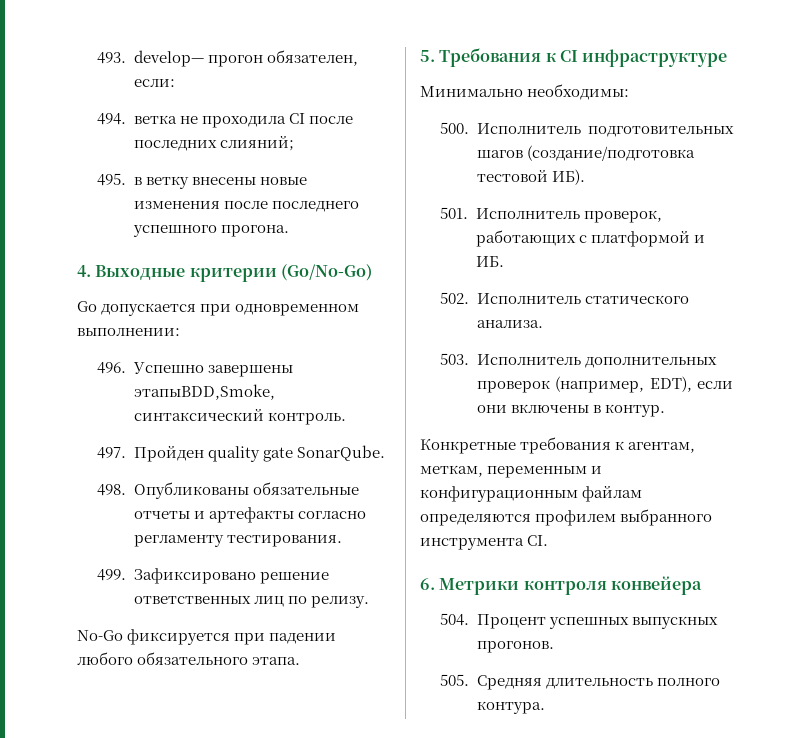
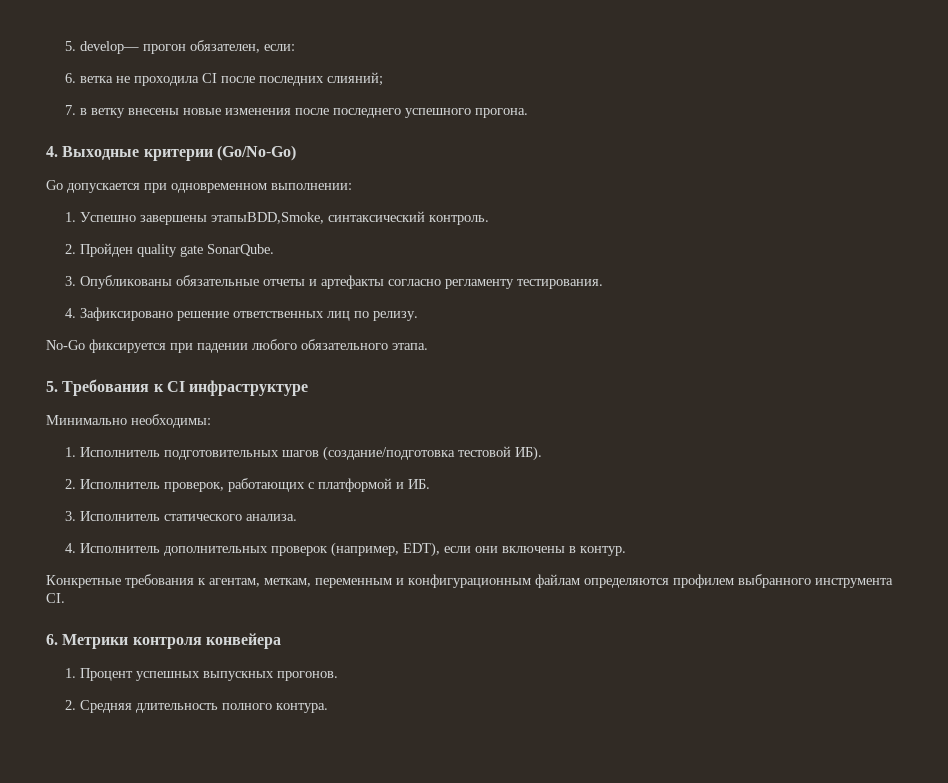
[97,52,127,64] 493. -> [65,41,77,51] 5.
[97,113,127,125] 494. -> [65,73,77,83] 6.
[97,173,127,186] 495. -> [65,105,77,115] 7.
[97,362,127,374] 496. -> [65,212,77,222] 1.
[97,447,127,459] 497. -> [65,244,77,254] 2.
[97,484,127,496] 498. -> [65,276,77,286] 3.
[97,569,127,581] 499. -> [65,308,77,318] 4.
[440,122,470,134] 500. -> [65,447,77,457] 1.
[440,207,469,219] 501. -> [65,479,77,489] 2.
[440,292,470,304] 502. -> [65,511,77,521] 3.
[440,353,470,365] 503. -> [65,543,77,553] 4.
[440,613,470,626] 504. -> [65,668,77,678] 1.
[440,674,470,686] 505. -> [65,700,77,710] 2.

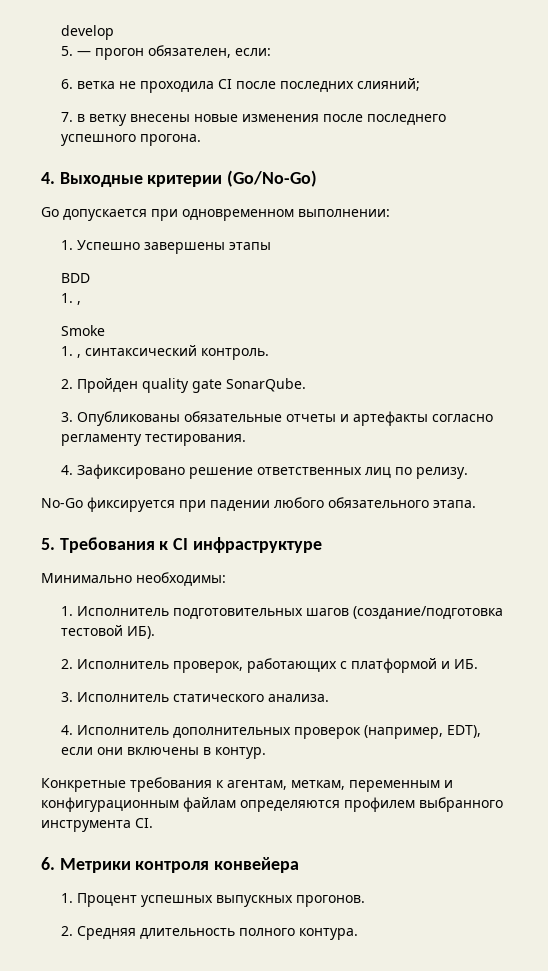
[65,41,140,54] 5. develop— -> [60,25,114,40] [60,46,91,56] develop // 5. —
[211,212,325,224] этапыBDD,Smoke, -> [228,242,271,250] [60,273,90,283] [60,293,81,305] [60,325,105,336] [60,346,81,358] этапы // BDD // 1. , // Smoke // 1. ,

